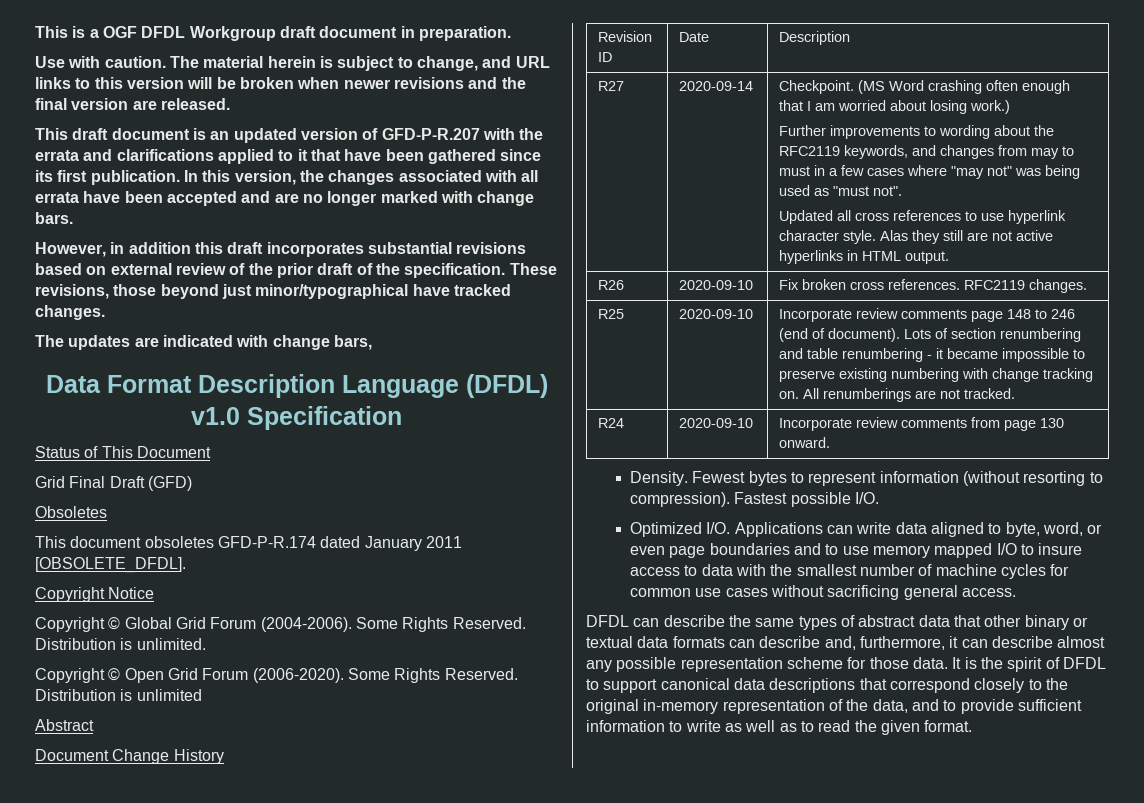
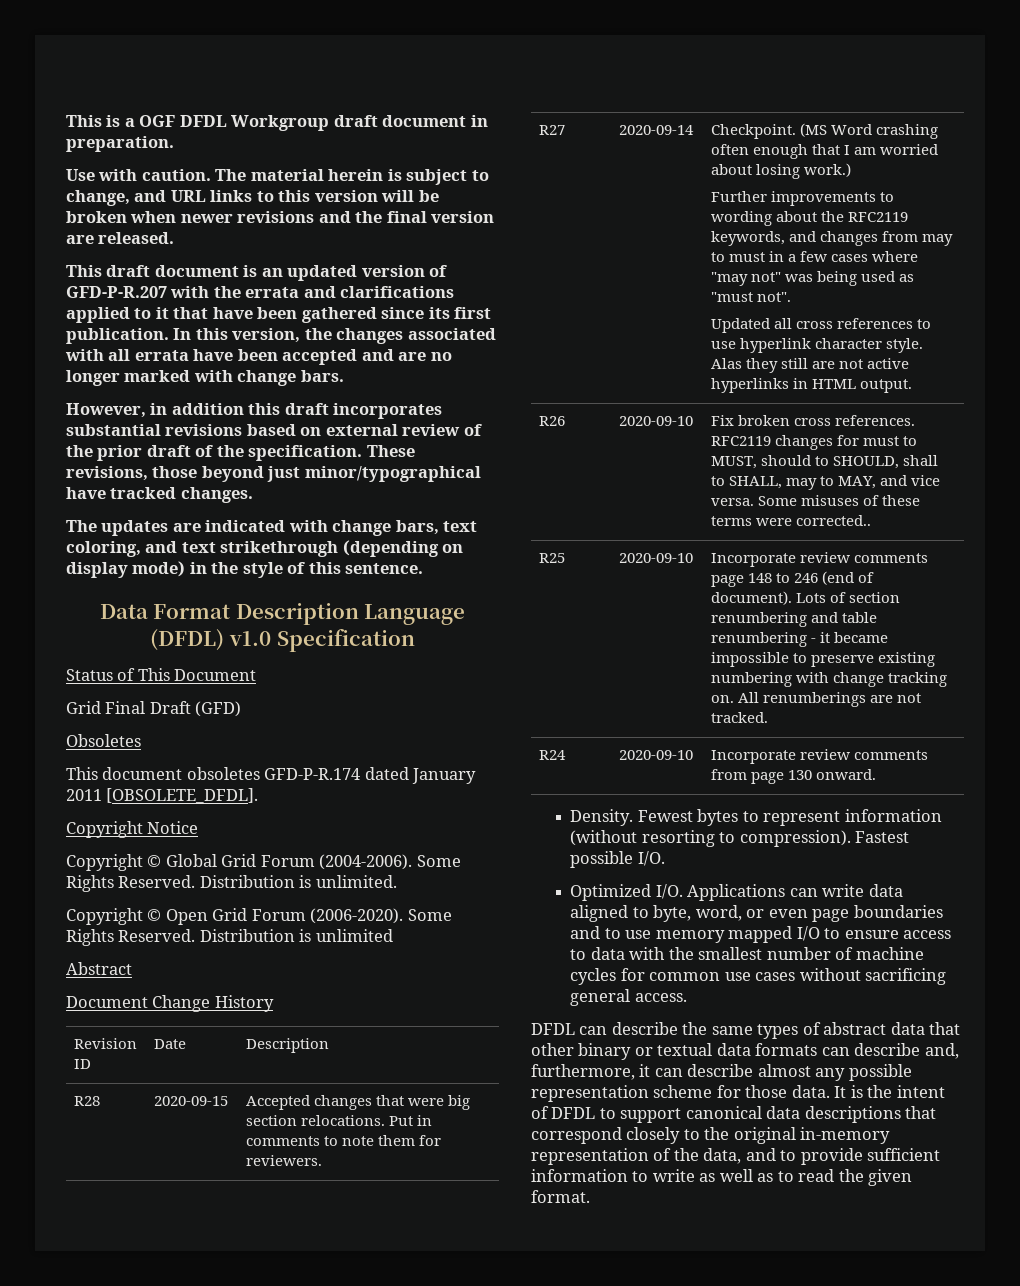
(372, 342) none -> [443,521,478,532] [66,540,464,557] [66,561,424,578] text coloring, and text strikethrough (depending on display mode) in the style of this sentence.
(851, 38) none -> [74,1096,101,1106] [154,1096,229,1106] [246,1095,471,1110] [246,1115,433,1126] [246,1135,442,1146] [246,1155,323,1166] // R28 | 2020-09-15 | Accepted changes that were big section relocations. Put in comments to note them for reviewers.
[1029,279,1088,293] changes. -> [775,435,918,450] [711,455,939,469] [711,475,941,490] [711,495,921,506] [711,515,872,526] changes for must to MUST, should to SHOULD, shall to SHALL, may to MAY, and vice versa. Some misuses of these terms were corrected..
[1038,543,1083,555] insure -> [844,930,899,939] ensure
[1007,657,1043,672] spirit -> [896,1085,945,1098] intent

